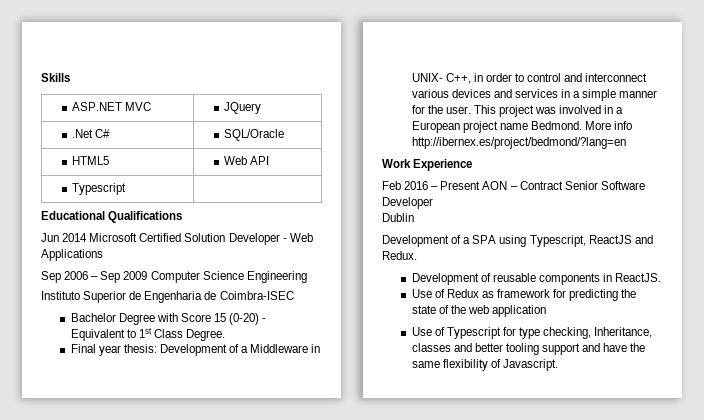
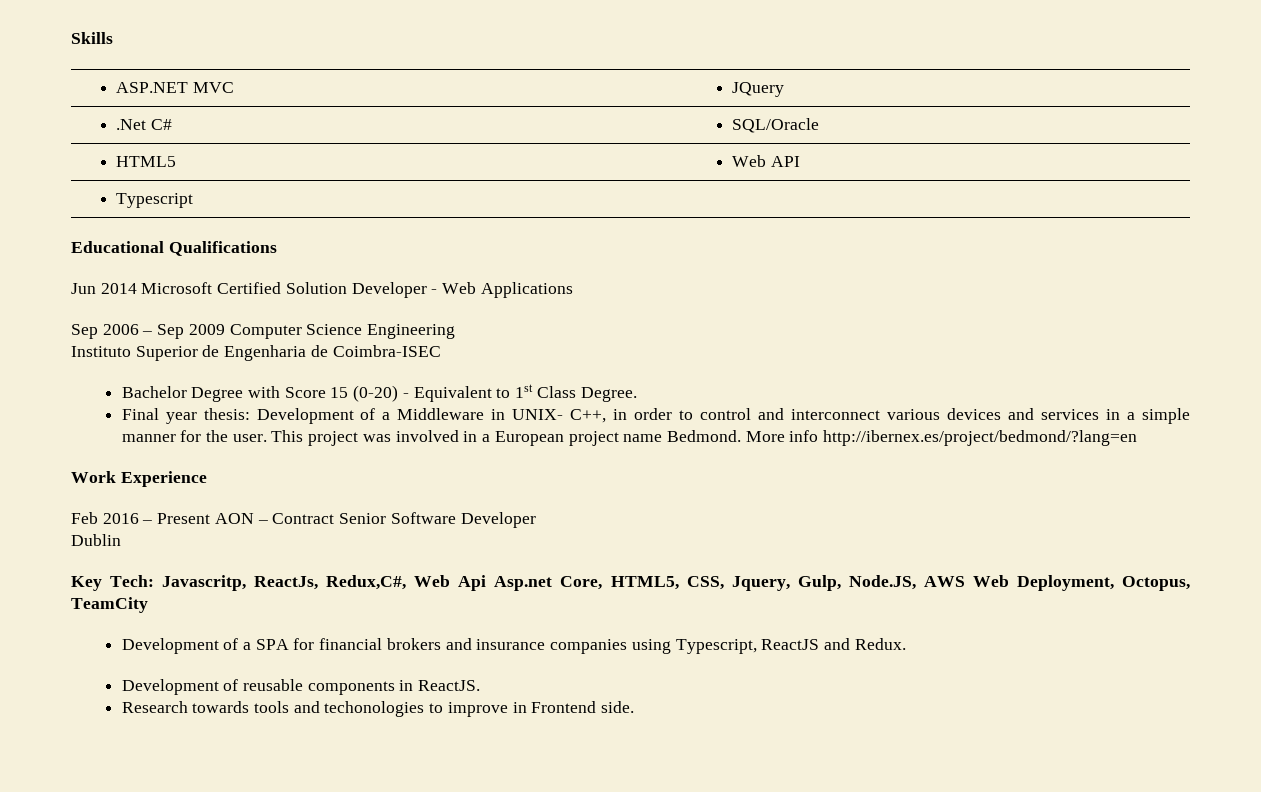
[382,235,497,247] Development of a SPA -> [71,575,1190,591] [71,597,148,613] [121,638,628,654] Key Tech: Javascritp, ReactJs, Redux,C#, Web Api Asp.net Core, HTML5, CSS, Jquery, Gulp, Node.JS, AWS Web Deployment, Octopus, TeamCity // Development of a SPA for financial brokers and insurance companies
[411,289,637,301] [411,305,547,317] [411,327,653,339] [411,343,646,355] [411,359,558,371] Use of Redux as framework for predicting the state of the web application // Use of Typescript for type checking, Inheritance, classes and better tooling support and have the same flexibility of Javascript. -> [121,701,635,717] Research towards tools and techonologies to improve in Frontend side.

